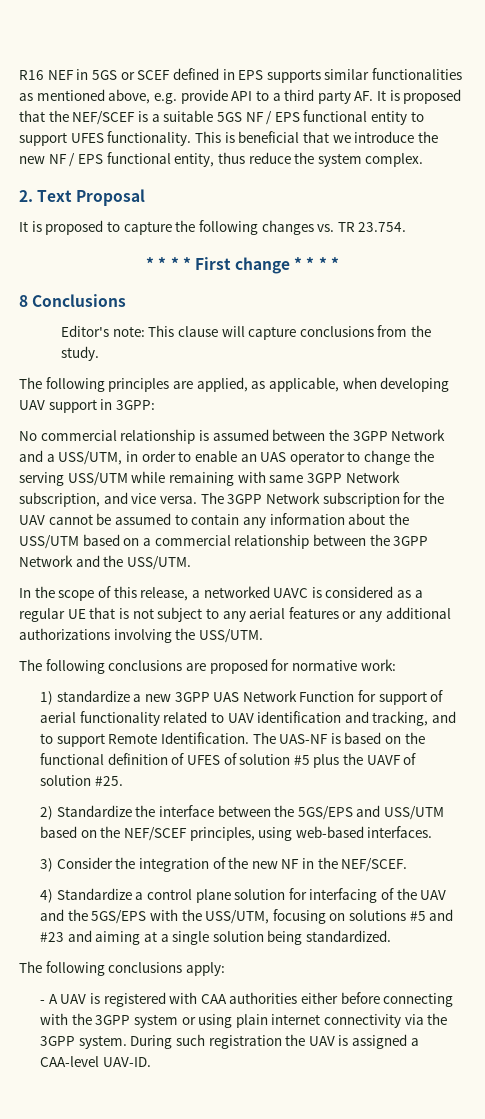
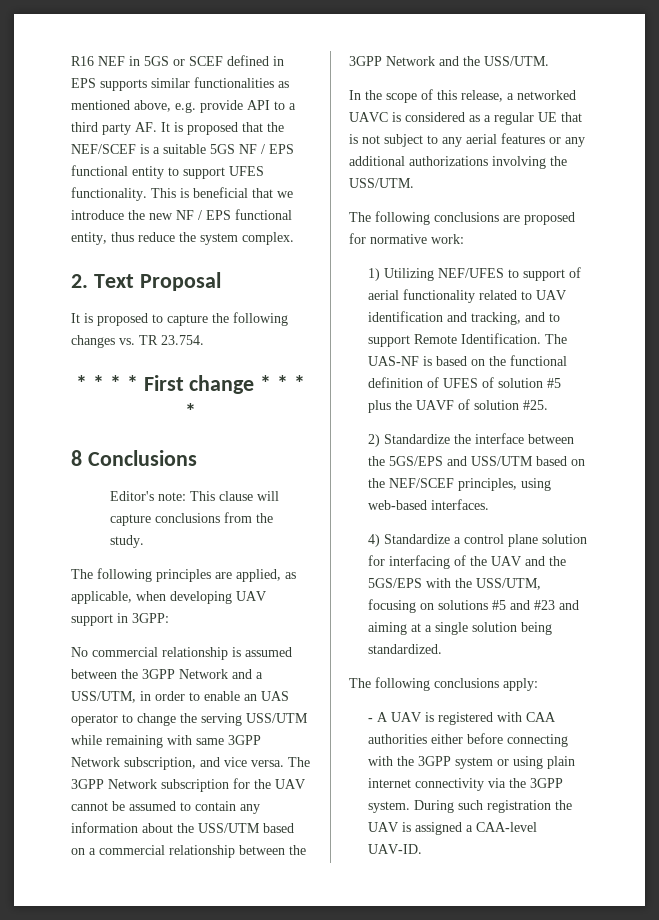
[56,690,377,702] standardize a new 3GPP UAS Network Function for -> [384,268,520,281] Utilizing NEF/UFES to
[39,857,408,872] // 3) Consider the integration of the new NF in the NEF/SCEF. -> (490, 504) none

